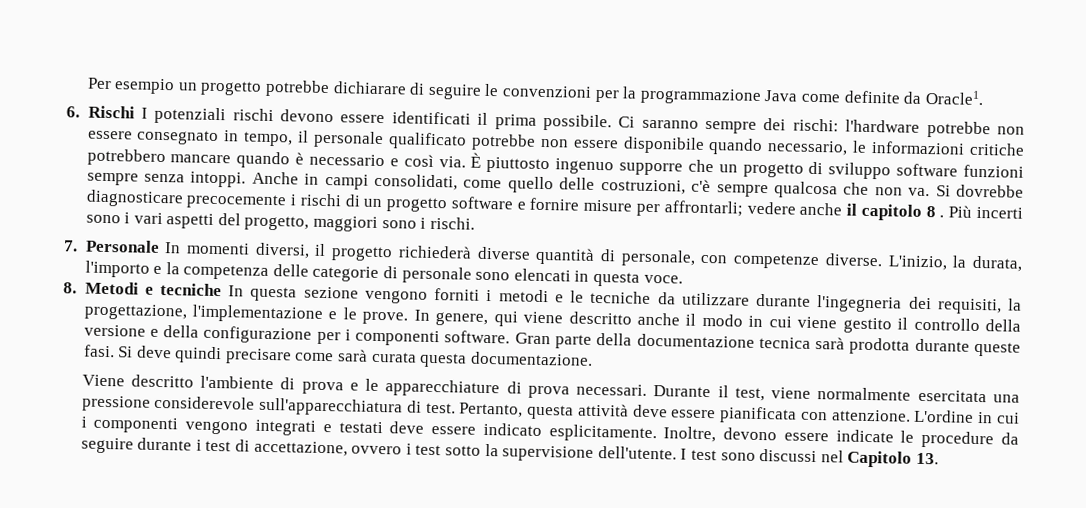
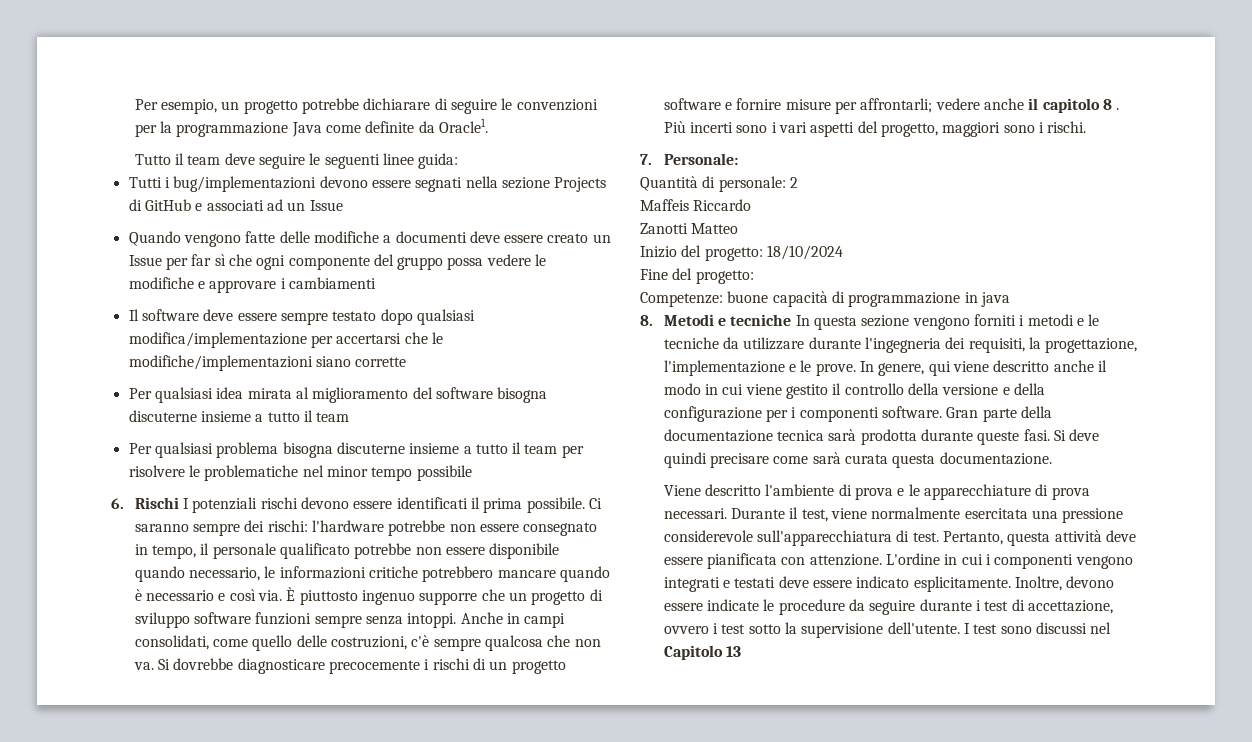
[86,77,176,95] Per esempio -> [134,99,217,114] Per esempio,
(984, 97) none -> [134,153,459,169] [128,176,607,192] [128,199,343,211] [128,231,611,247] [128,254,547,270] [128,277,376,293] [128,309,475,325] [128,332,443,348] [128,355,407,371] [128,387,548,403] [128,410,350,422] [128,442,584,458] [128,465,472,481] // Tutto il team deve seguire le seguenti linee guida: // Tutti i bug/implementazioni devono essere segnati nella sezione Projects di GitHub e associati ad un Issue // Quando vengono fatte delle modifiche a documenti deve essere creato un Issue per far sì che ogni componente del gruppo possa vedere le modifiche e approvare i cambiamenti // Il software deve essere sempre testato dopo qualsiasi modifica/implementazione per accertarsi che le modifiche/implementazioni siano corrette // Per qualsiasi idea mirata al miglioramento del software bisogna discuterne insieme a tutto il team // Per qualsiasi problema bisogna discuterne insieme a tutto il team per risolvere le problematiche nel minor tempo possibile
[84,239,1023,272] [84,260,683,287] Personale In momenti diversi, il progetto richiederà diverse quantità di personale, con competenze diverse. L'inizio, la durata, l'importo e la competenza delle categorie di personale sono elencati in questa voce. -> [663,153,738,165] [640,176,798,192] [640,199,752,211] [640,223,739,234] [640,245,843,261] [640,268,754,284] [640,291,1010,307] Personale: // Quantità di personale: 2 // Maffeis Riccardo // Zanotti Matteo // Inizio del progetto: 18/10/2024 // Fine del progetto: // Competenze: buone capacità di programmazione in java
[915,452,939,465] 13. -> [725,646,741,657] 13

